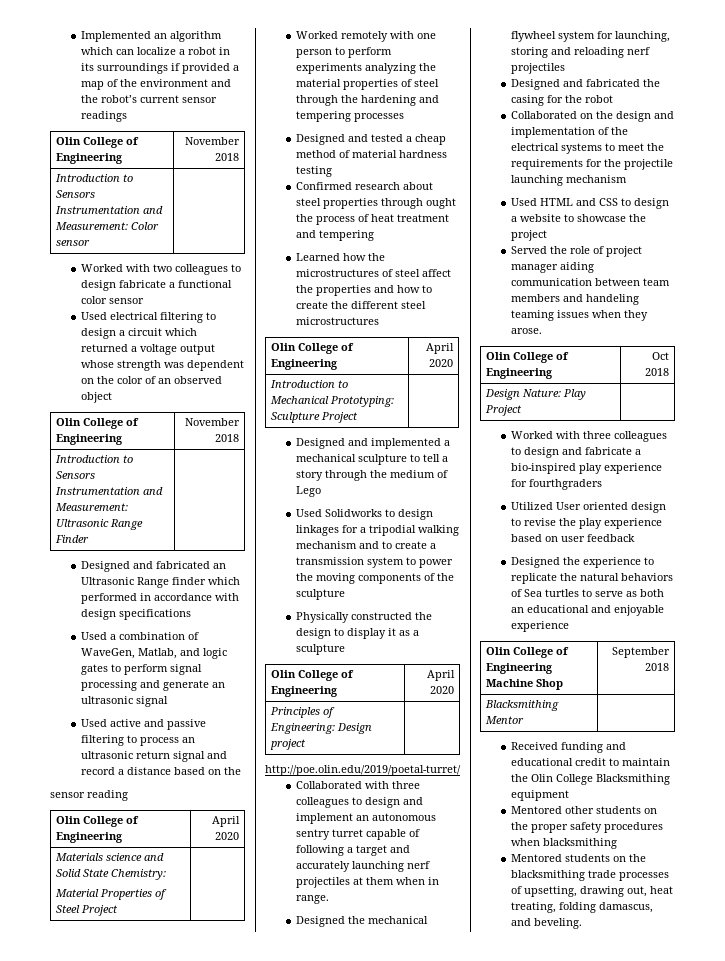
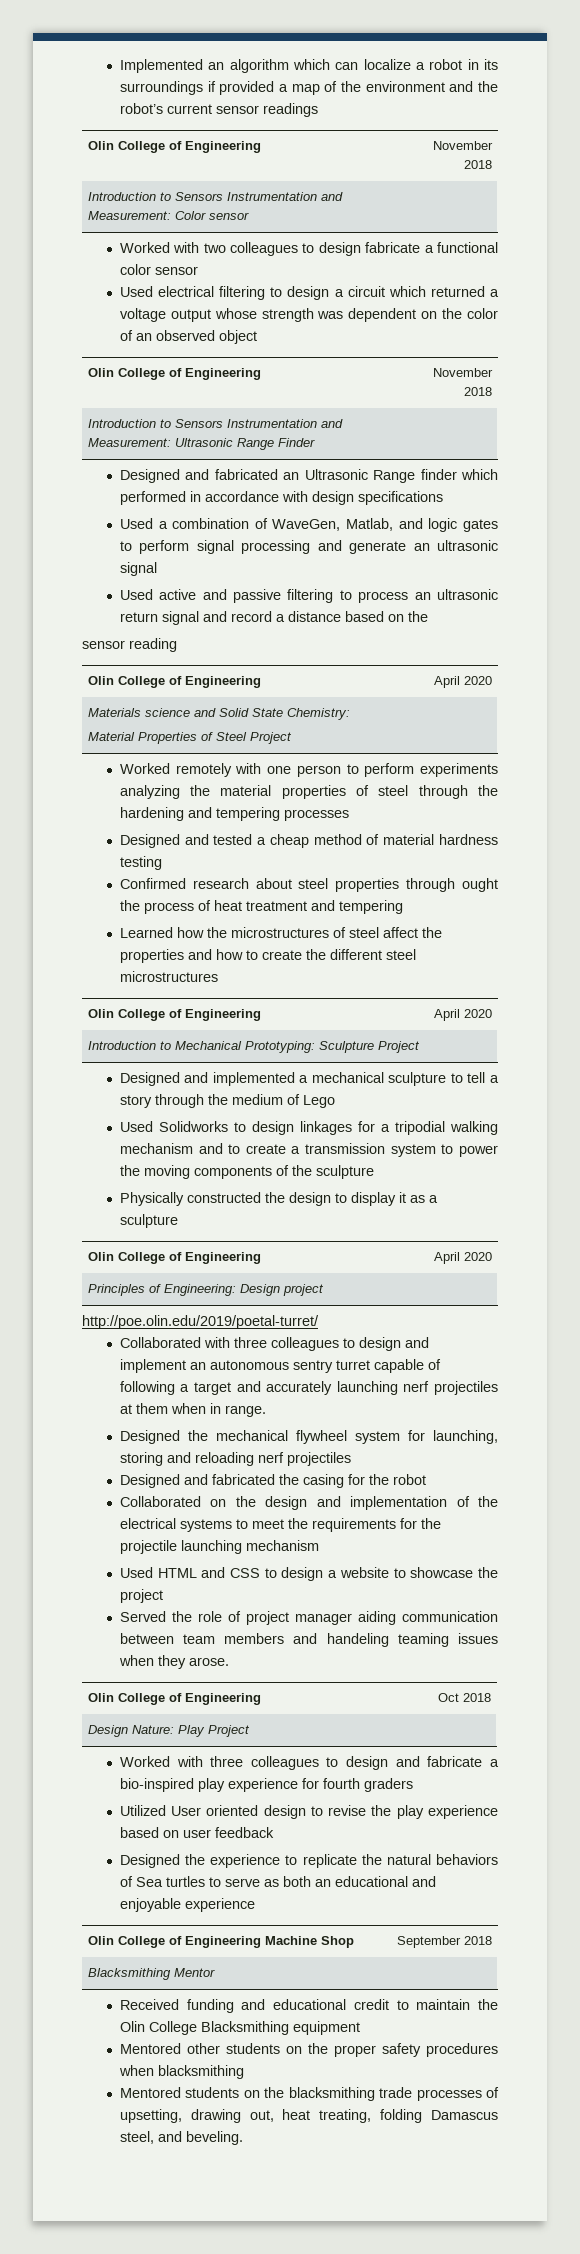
[529,479,603,490] fourthgraders -> [322,1778,413,1792] fourth graders
[599,902,654,913] damascus, -> [431,2110,498,2120] [119,2131,154,2144] Damascus steel,

